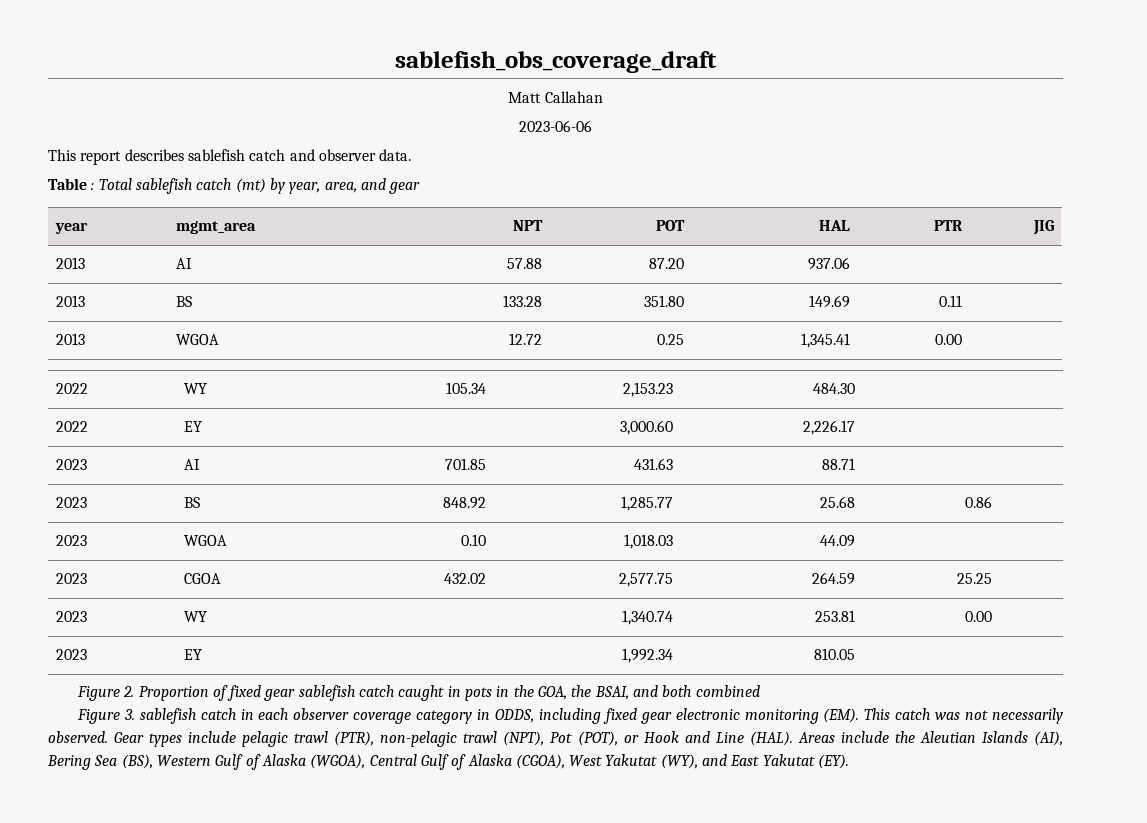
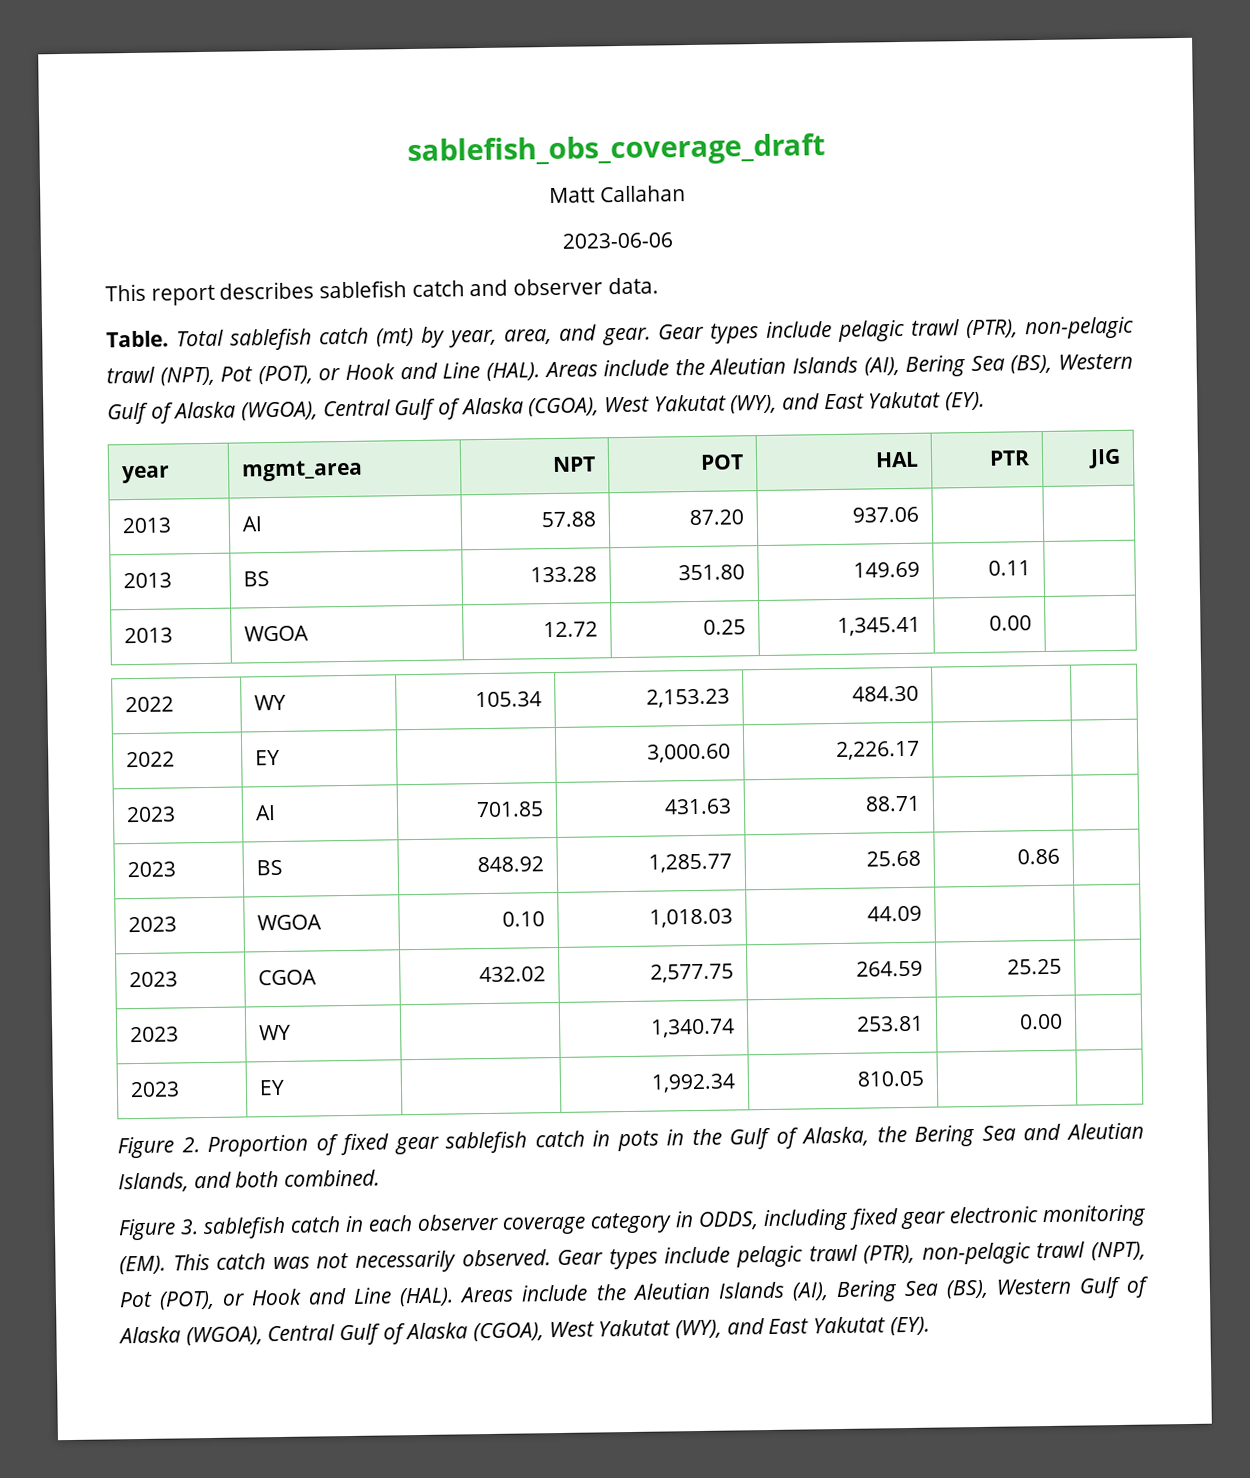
[48,178,95,190] Table : -> [106,330,169,348] Table.
[389,182,421,194] gear -> [601,316,1134,346] [106,353,1133,386] [107,391,986,425] gear. Gear types include pelagic trawl (PTR), non-pelagic trawl (NPT), Pot (POT), or Hook and Line (HAL). Areas include the Aleutian Islands (AI), Bering Sea (BS), Western Gulf of Alaska (WGOA), Central Gulf of Alaska (CGOA), West Yakutat (WY), and East Yakutat (EY).
[398,685,445,701] caught -> (585, 1139) none
[538,685,629,700] GOA, the BSAI, -> [729,1122,1144,1150] [118,1172,189,1193] Gulf of Alaska, the Bering Sea and Aleutian Islands,
[695,685,760,697] combined -> [284,1169,381,1187] combined.

